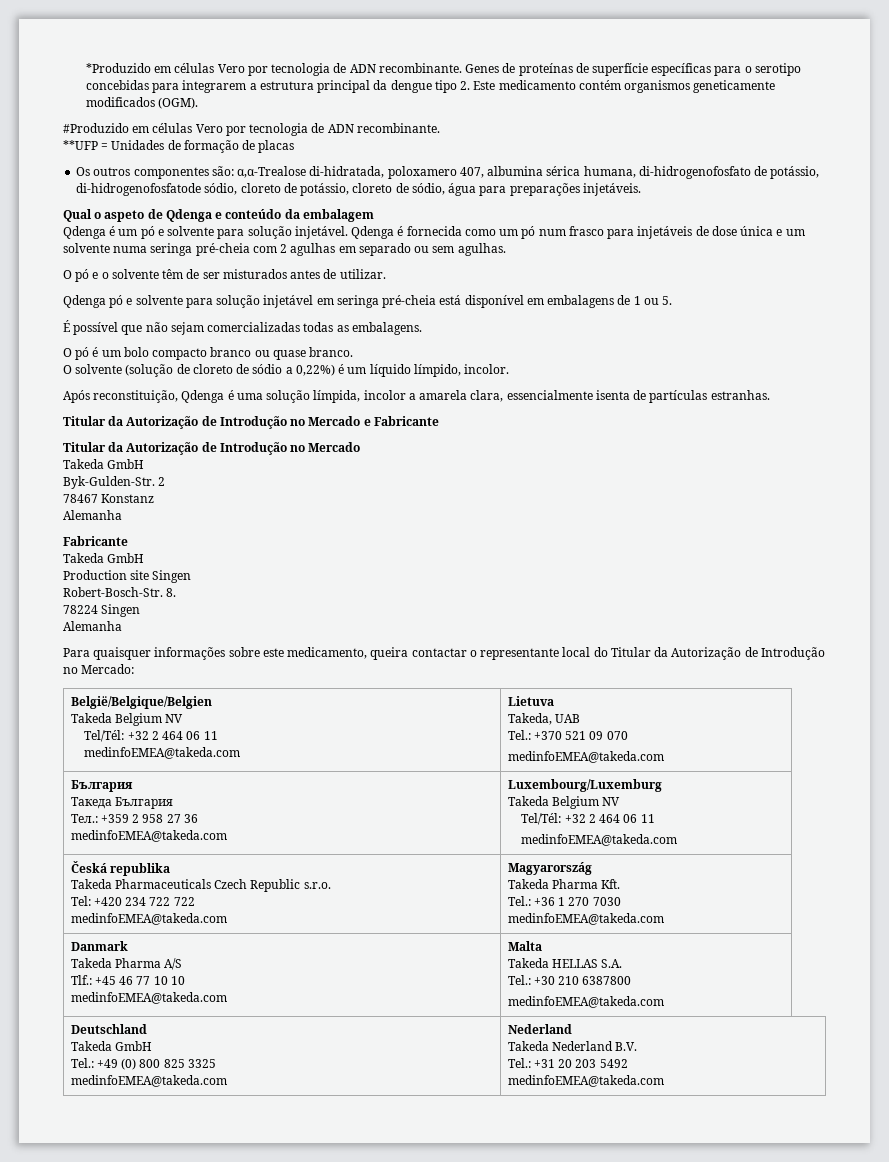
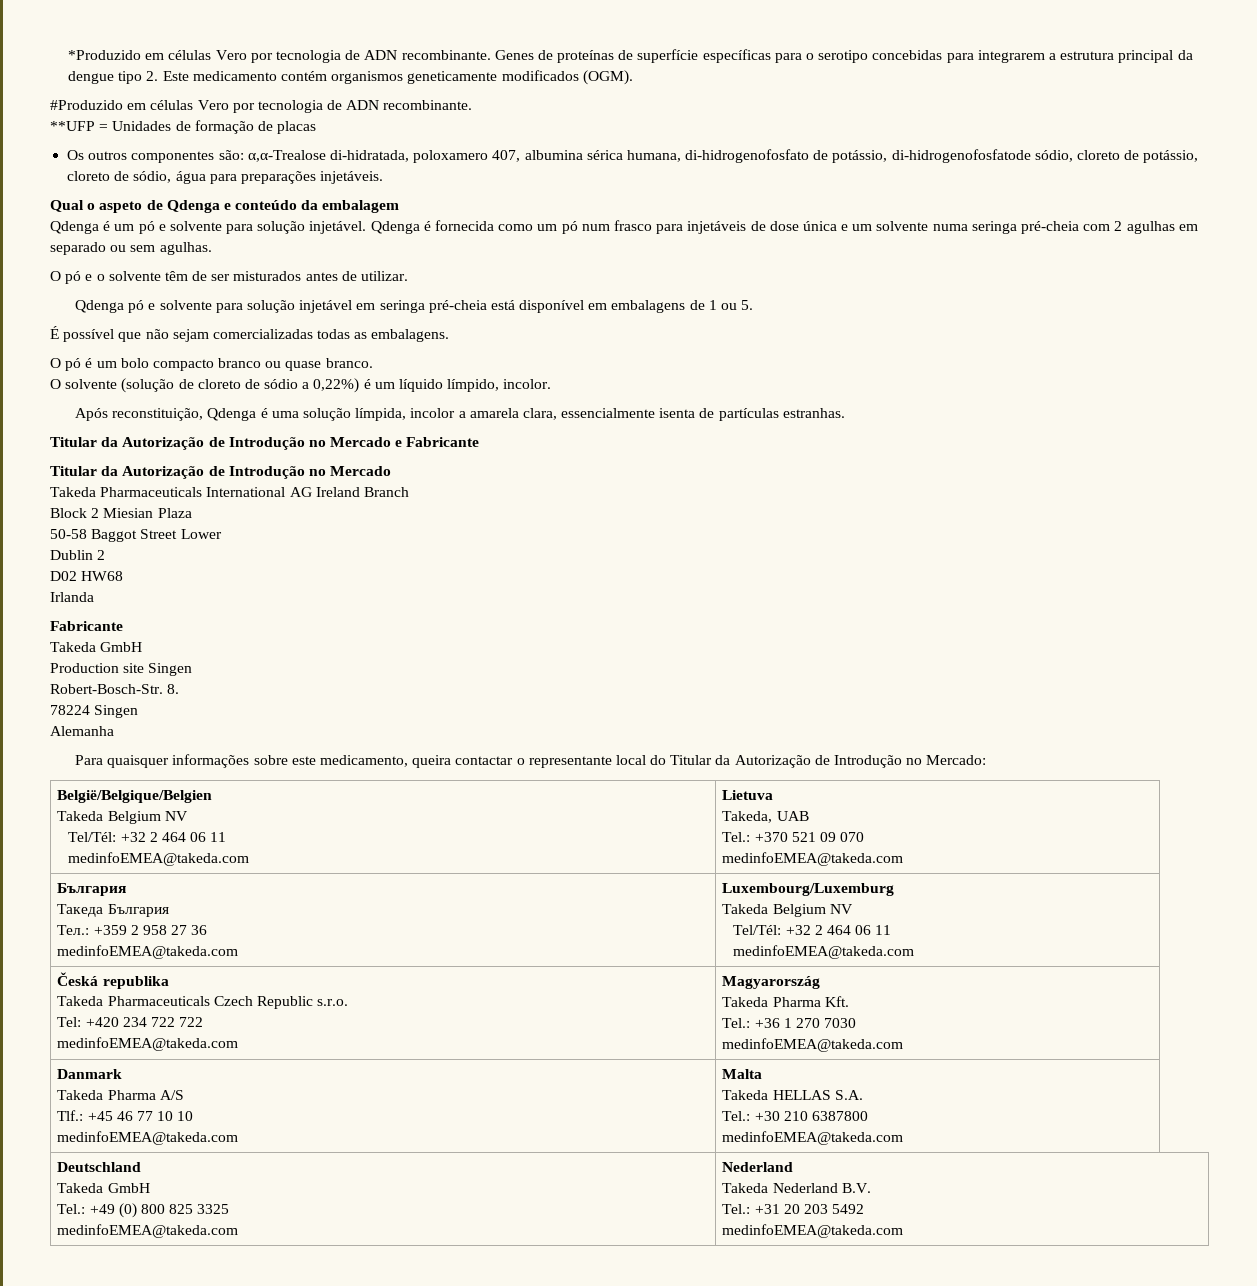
[107,459,145,469] [63,476,166,489] [63,494,155,503] [63,510,122,520] GmbH // Byk-Gulden-Str. 2 // 78467 Konstanz // Alemanha -> [100,487,409,497] [50,508,192,518] [50,529,222,542] [50,550,106,560] [50,571,124,581] [50,592,94,602] Pharmaceuticals International AG Ireland Branch // Block 2 Miesian Plaza // 50-58 Baggot Street Lower // Dublin 2 // D02 HW68 // Irlanda

